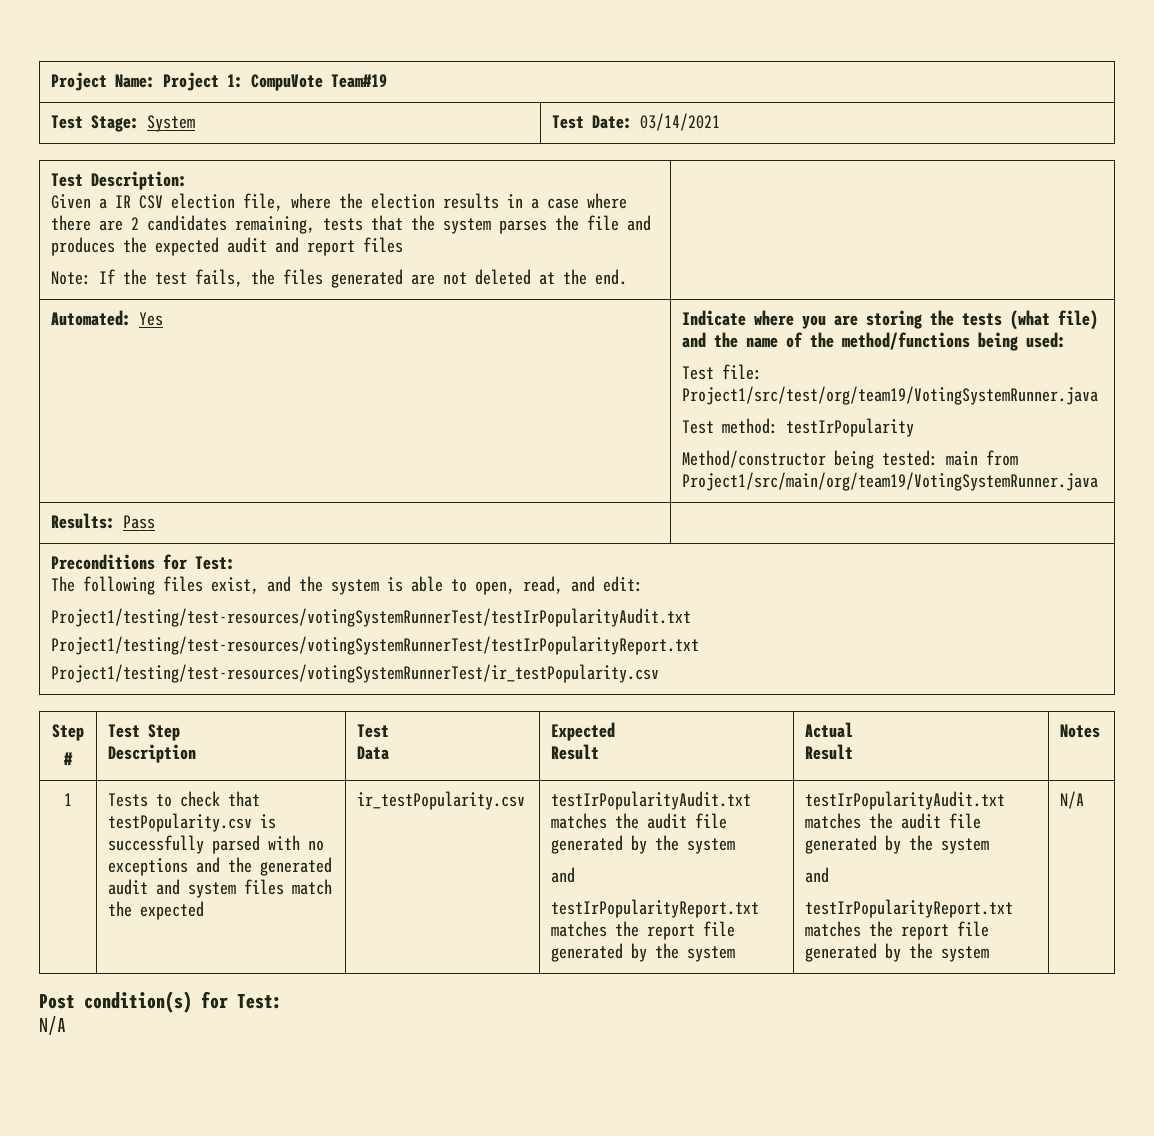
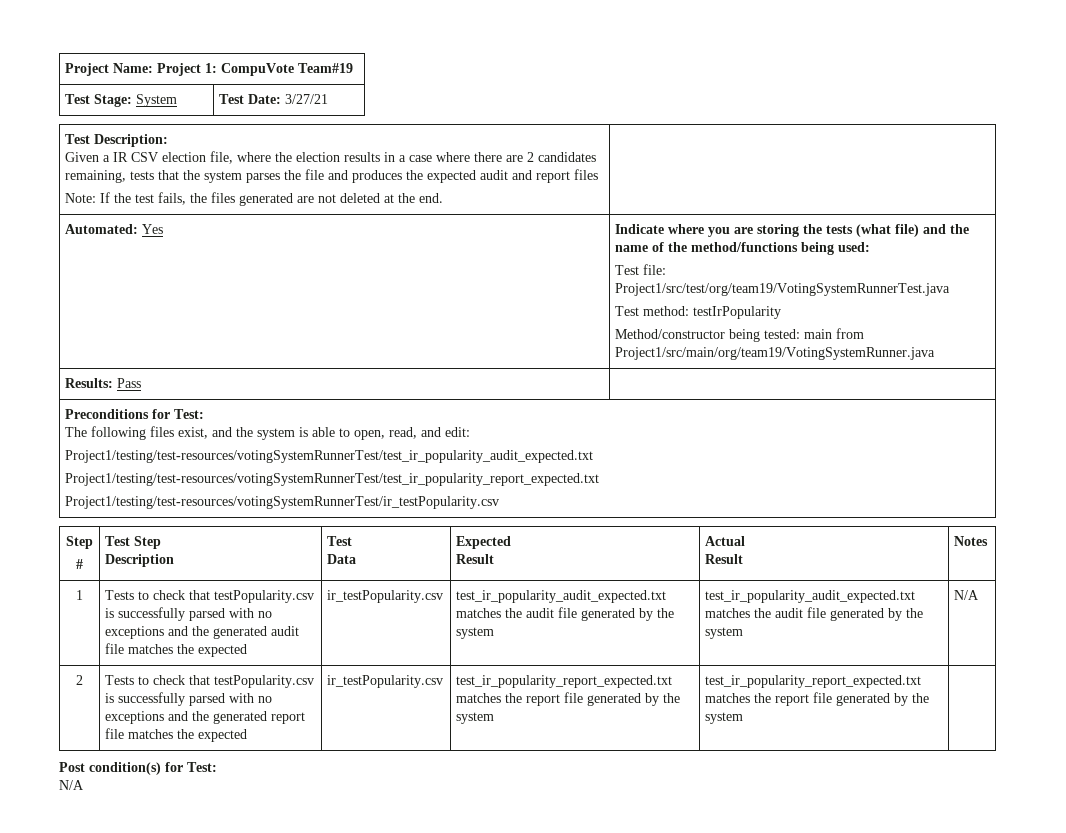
[640,113,721,131] 03/14/2021 -> [285,94,329,104] 3/27/21
[682,386,1099,405] Project1/src/test/org/team19/VotingSystemRunner.java -> [615,283,951,296] Project1/src/test/org/team19/VotingSystemRunnerTest.java
[51,608,692,627] [51,636,700,655] Project1/testing/test-resources/votingSystemRunnerTest/testIrPopularityAudit.txt // Project1/testing/test-resources/votingSystemRunnerTest/testIrPopularityReport.txt -> [65,450,594,463] [65,473,600,486] Project1/testing/test-resources/votingSystemRunnerTest/test_ir_popularity_audit_expected.txt // Project1/testing/test-resources/votingSystemRunnerTest/test_ir_popularity_report_expected.txt
[156,879,333,898] [108,901,205,920] [357,791,526,810] [551,791,752,810] [551,813,728,829] [551,835,736,854] [551,867,576,883] [551,899,760,918] [551,921,736,940] [551,943,736,962] [805,791,1006,810] [805,813,982,829] [805,835,990,854] [805,867,830,883] [805,899,1014,918] [805,921,990,940] [805,943,990,962] [1060,791,1085,809] and system files match the expected | ir_testPopularity.csv | testIrPopularityAudit.txt matches the audit file generated by the system // and // testIrPopularityReport.txt matches the report file generated by the system | testIrPopularityAudit.txt matches the audit file generated by the system // and // testIrPopularityReport.txt matches the report file generated by the system | N/A -> [105,643,248,657] [327,590,444,603] [456,590,667,603] [456,607,675,621] [456,627,495,639] [705,590,916,603] [705,607,924,621] [705,627,744,639] [954,590,980,600] [76,675,83,685] [105,675,315,688] [105,692,273,706] [105,711,306,724] [105,728,248,742] [327,675,444,688] [456,675,673,688] [456,692,681,706] [456,712,495,724] [705,675,922,688] [705,692,930,706] [705,712,744,724] file matches the expected | ir_testPopularity.csv | test_ir_popularity_audit_expected.txt matches the audit file generated by the system | test_ir_popularity_audit_expected.txt matches the audit file generated by the system | N/A // 2 | Tests to check that testPopularity.csv is successfully parsed with no exceptions and the generated report file matches the expected | ir_testPopularity.csv | test_ir_popularity_report_expected.txt matches the report file generated by the system | test_ir_popularity_report_expected.txt matches the report file generated by the system |

